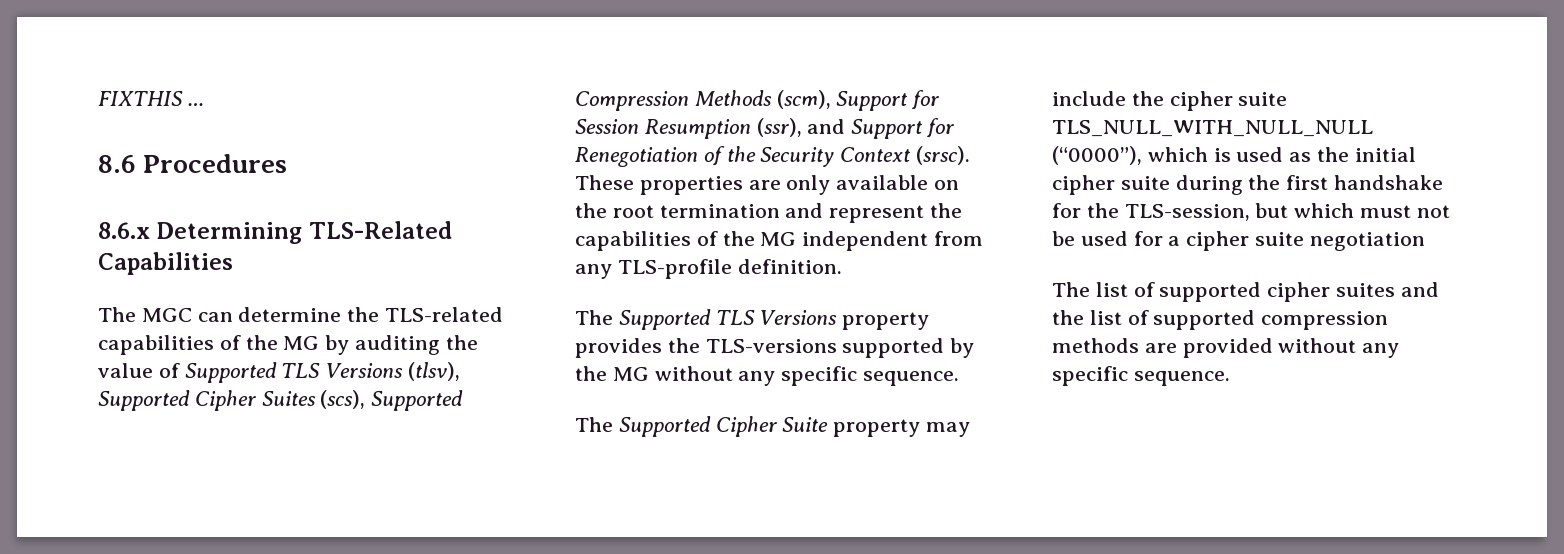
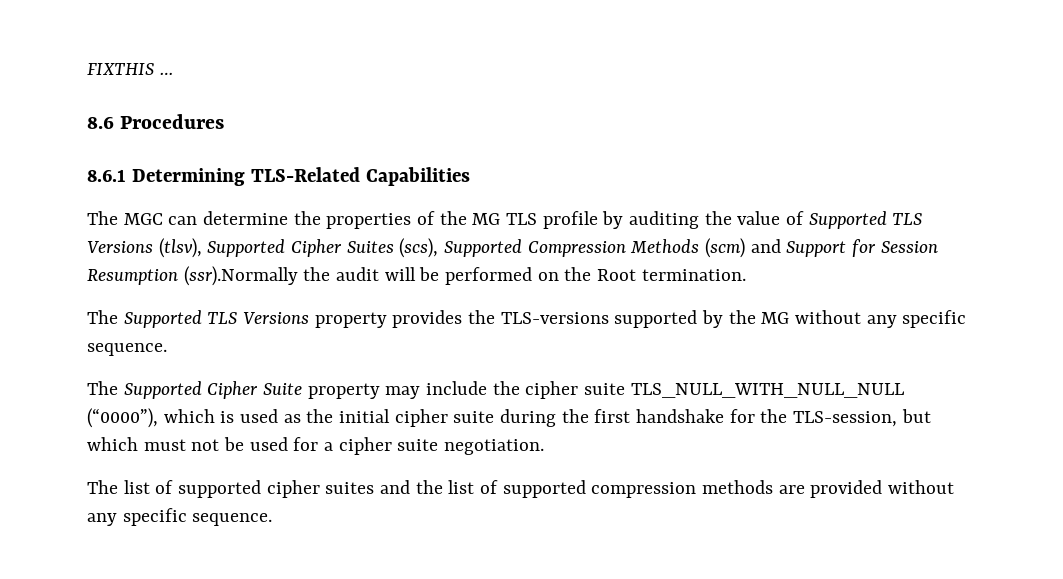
[98,222,150,239] 8.6.x -> [87,169,126,182] 8.6.1
[385,307,504,322] [98,335,320,355] TLS-related capabilities of the MG -> [326,211,598,229] properties of the MG TLS profile
[776,90,831,109] (scm), -> [705,238,781,258] (scm) and
[756,118,955,139] [575,146,971,167] [575,175,960,195] [575,203,963,223] [575,231,984,251] [575,259,842,279] (ssr), and Support for Renegotiation of the Security Context (srsc). These properties are only available on the root termination and represent the capabilities of the MG independent from any TLS-profile definition. -> [183,266,746,286] (ssr).Normally the audit will be performed on the Root termination.
[1309,232,1425,251] negotiation -> [444,439,545,455] negotiation.

